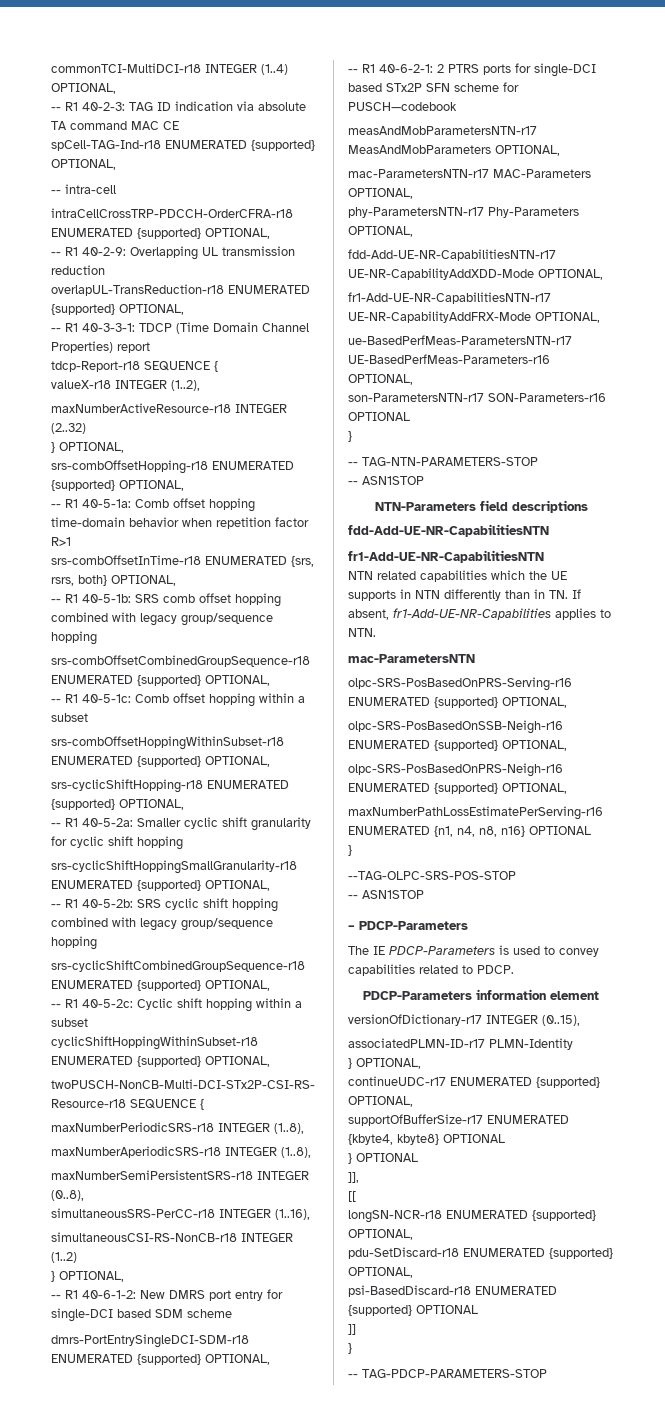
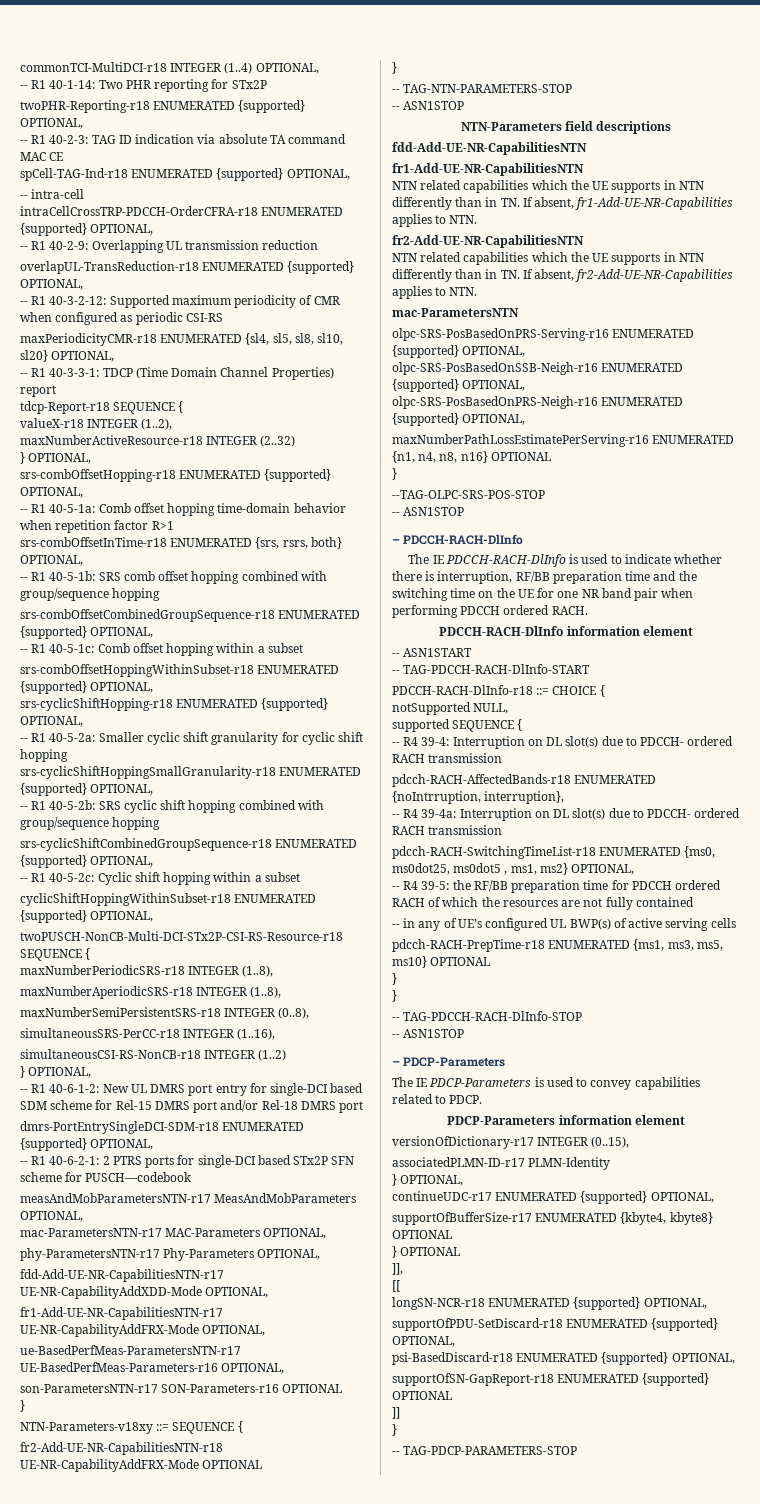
(116, 88) none -> [20,79,267,92] [20,100,306,113] [20,118,83,129] // -- R1 40-1-14: Two PHR reporting for STx2P // twoPHR-Reporting-r18 ENUMERATED {supported} OPTIONAL,
(184, 309) none -> [20,295,340,308] [20,312,223,325] [20,333,344,346] [20,350,115,362] // -- R1 40-3-2-12: Supported maximum periodicity of CMR when configured as periodic CSI-RS // maxPeriodicityCMR-r18 ENUMERATED {sl4, sl5, sl8, sl10, sl20} OPTIONAL,
[140,613,177,626] legacy -> (327, 576) none
[140,918,177,931] legacy -> (324, 805) none
(165, 1294) none -> [130,1084,147,1093] UL
(232, 1313) none -> [95,1100,364,1113] for Rel-15 DMRS port and/or Rel-18 DMRS port
(352, 436) none -> [20,1421,243,1434] [20,1442,223,1455] [20,1459,263,1472] [392,62,397,74] // NTN-Parameters-v18xy ::= SEQUENCE { // fr2-Add-UE-NR-CapabilitiesNTN-r18 UE-NR-CapabilityAddFRX-Mode OPTIONAL // }
(376, 632) none -> [392,235,584,248] [392,252,704,265] [392,269,734,282] [392,286,478,299] // fr2-Add-UE-NR-CapabilitiesNTN // NTN related capabilities which the UE supports in NTN differently than in TN. If absent, fr2-Add-UE-NR-Capabilities applies to NTN.
(424, 894) none -> [392,534,524,545] [408,554,722,567] [392,571,697,584] [392,588,694,601] [392,605,588,618] [439,626,693,636] [392,648,473,657] [392,664,591,674] [392,685,605,697] [392,702,509,715] [392,719,523,732] [392,736,734,749] [392,753,503,763] [392,774,657,787] [392,791,565,804] [392,808,741,821] [392,825,503,835] [392,846,716,859] [392,863,635,875] [392,880,722,893] [392,897,694,910] [392,918,736,931] [392,939,723,952] [392,956,491,968] [392,973,397,985] [392,990,397,1002] [392,1011,583,1021] [392,1029,465,1038] // – PDCCH-RACH-DlInfo // The IE PDCCH-RACH-DlInfo is used to indicate whether there is interruption, RF/BB preparation time and the switching time on the UE for one NR band pair when performing PDCCH ordered RACH. // PDCCH-RACH-DlInfo information element // -- ASN1START // -- TAG-PDCCH-RACH-DlInfo-START // PDCCH-RACH-DlInfo-r18 ::= CHOICE { // notSupported NULL, // supported SEQUENCE { // -- R4 39-4: Interruption on DL slot(s) due to PDCCH- ordered RACH transmission // pdcch-RACH-AffectedBands-r18 ENUMERATED {noIntrruption, interruption}, // -- R4 39-4a: Interruption on DL slot(s) due to PDCCH- ordered RACH transmission // pdcch-RACH-SwitchingTimeList-r18 ENUMERATED {ms0, ms0dot25, ms0dot5 , ms1, ms2} OPTIONAL, // -- R4 39-5: the RF/BB preparation time for PDCCH ordered RACH of which the resources are not fully contained // -- in any of UE’s configured UL BWP(s) of active serving cells // pdcch-RACH-PrepTime-r18 ENUMERATED {ms1, ms3, ms5, ms10} OPTIONAL // } // } // -- TAG-PDCCH-RACH-DlInfo-STOP // -- ASN1STOP
[348,1247,459,1259] pdu-SetDiscard-r18 -> [392,1318,563,1331] supportOfPDU-SetDiscard-r18
(412, 1310) none -> [671,1353,735,1364] [392,1373,710,1386] OPTIONAL, // supportOfSN-GapReport-r18 ENUMERATED {supported}

